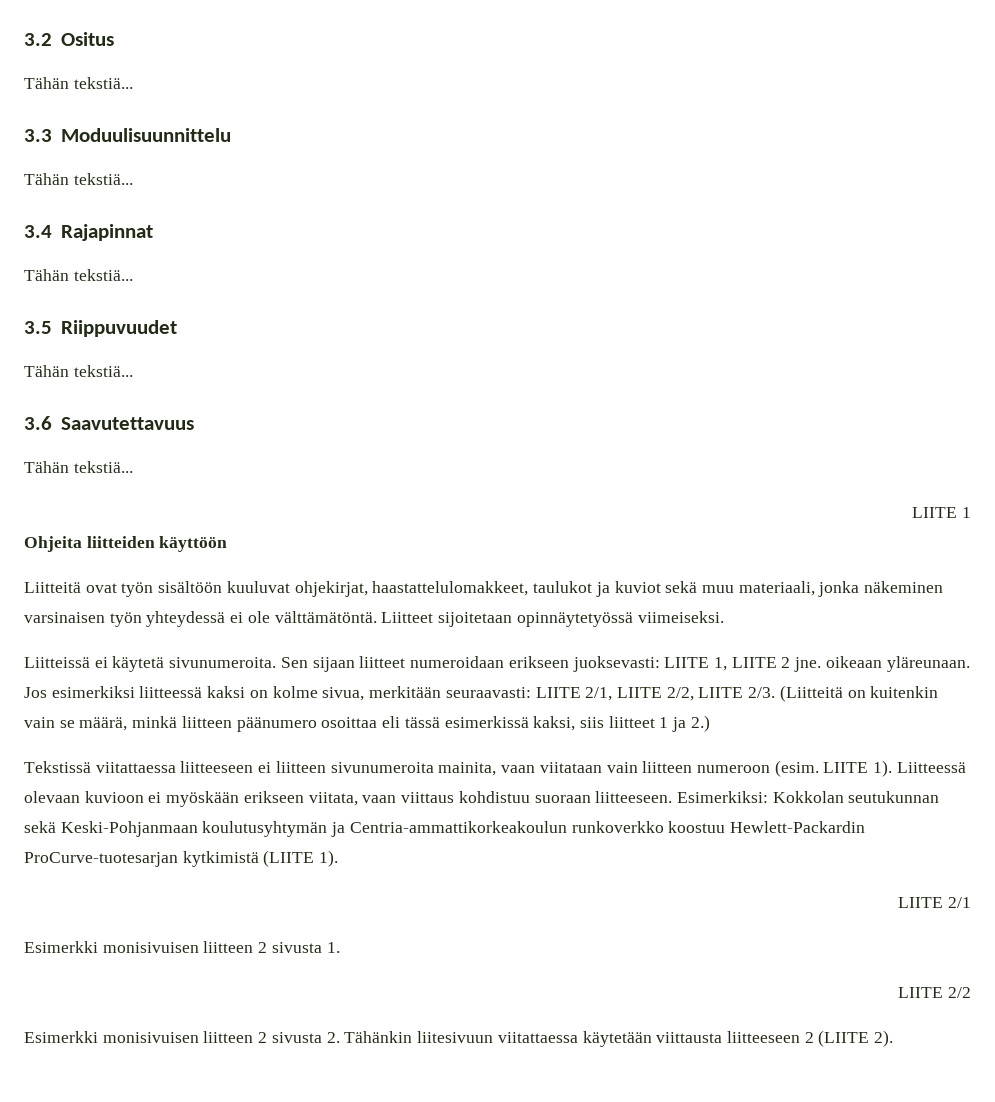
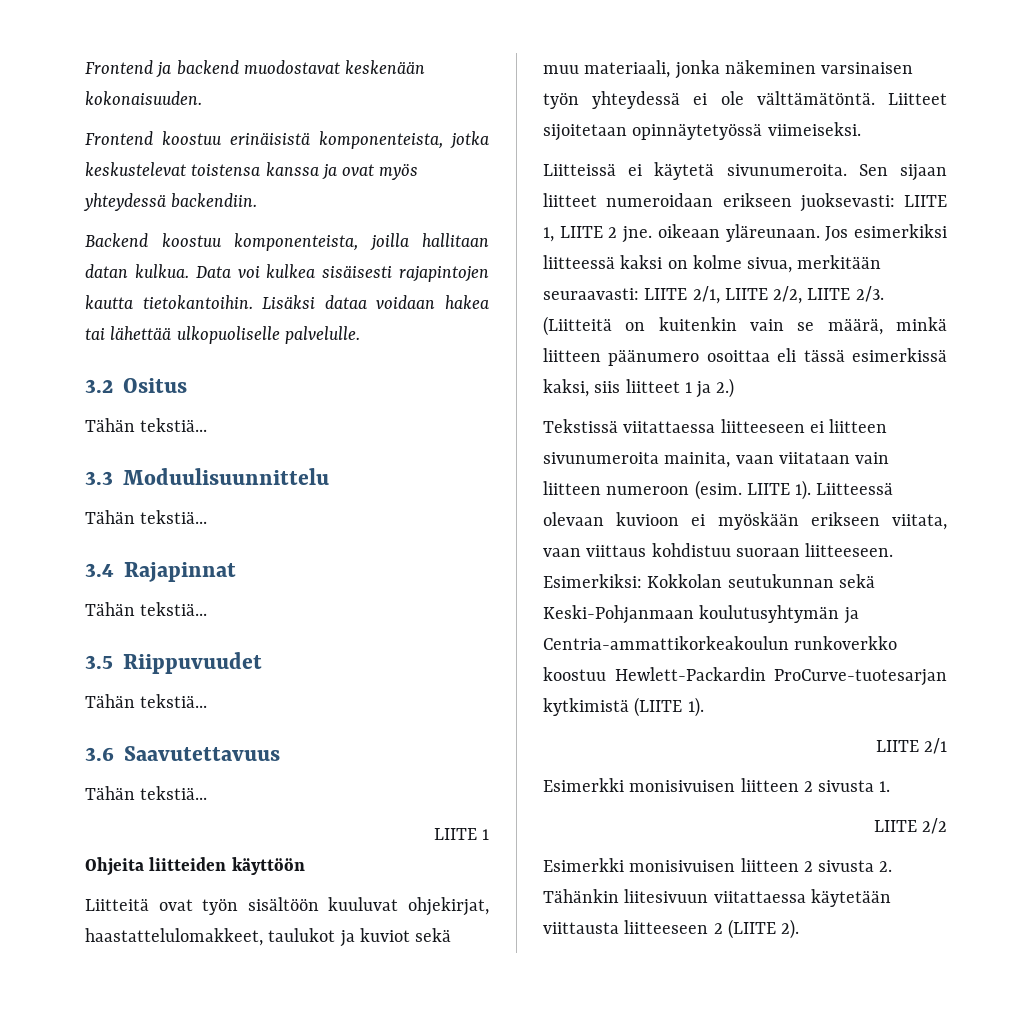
(24, 39) none -> [85,60,426,78] [85,91,202,105] [85,131,489,149] [85,162,419,180] [83,193,258,211] [85,233,489,251] [85,264,489,282] [85,295,489,309] [85,326,360,344] Frontend ja backend muodostavat keskenään kokonaisuuden. // Frontend koostuu erinäisistä komponenteista, jotka keskustelevat toistensa kanssa ja ovat myös yhteydessä backendiin. // Backend koostuu komponenteista, joilla hallitaan datan kulkua. Data voi kulkea sisäisesti rajapintojen kautta tietokantoihin. Lisäksi dataa voidaan hakea tai lähettää ulkopuoliselle palvelulle. //

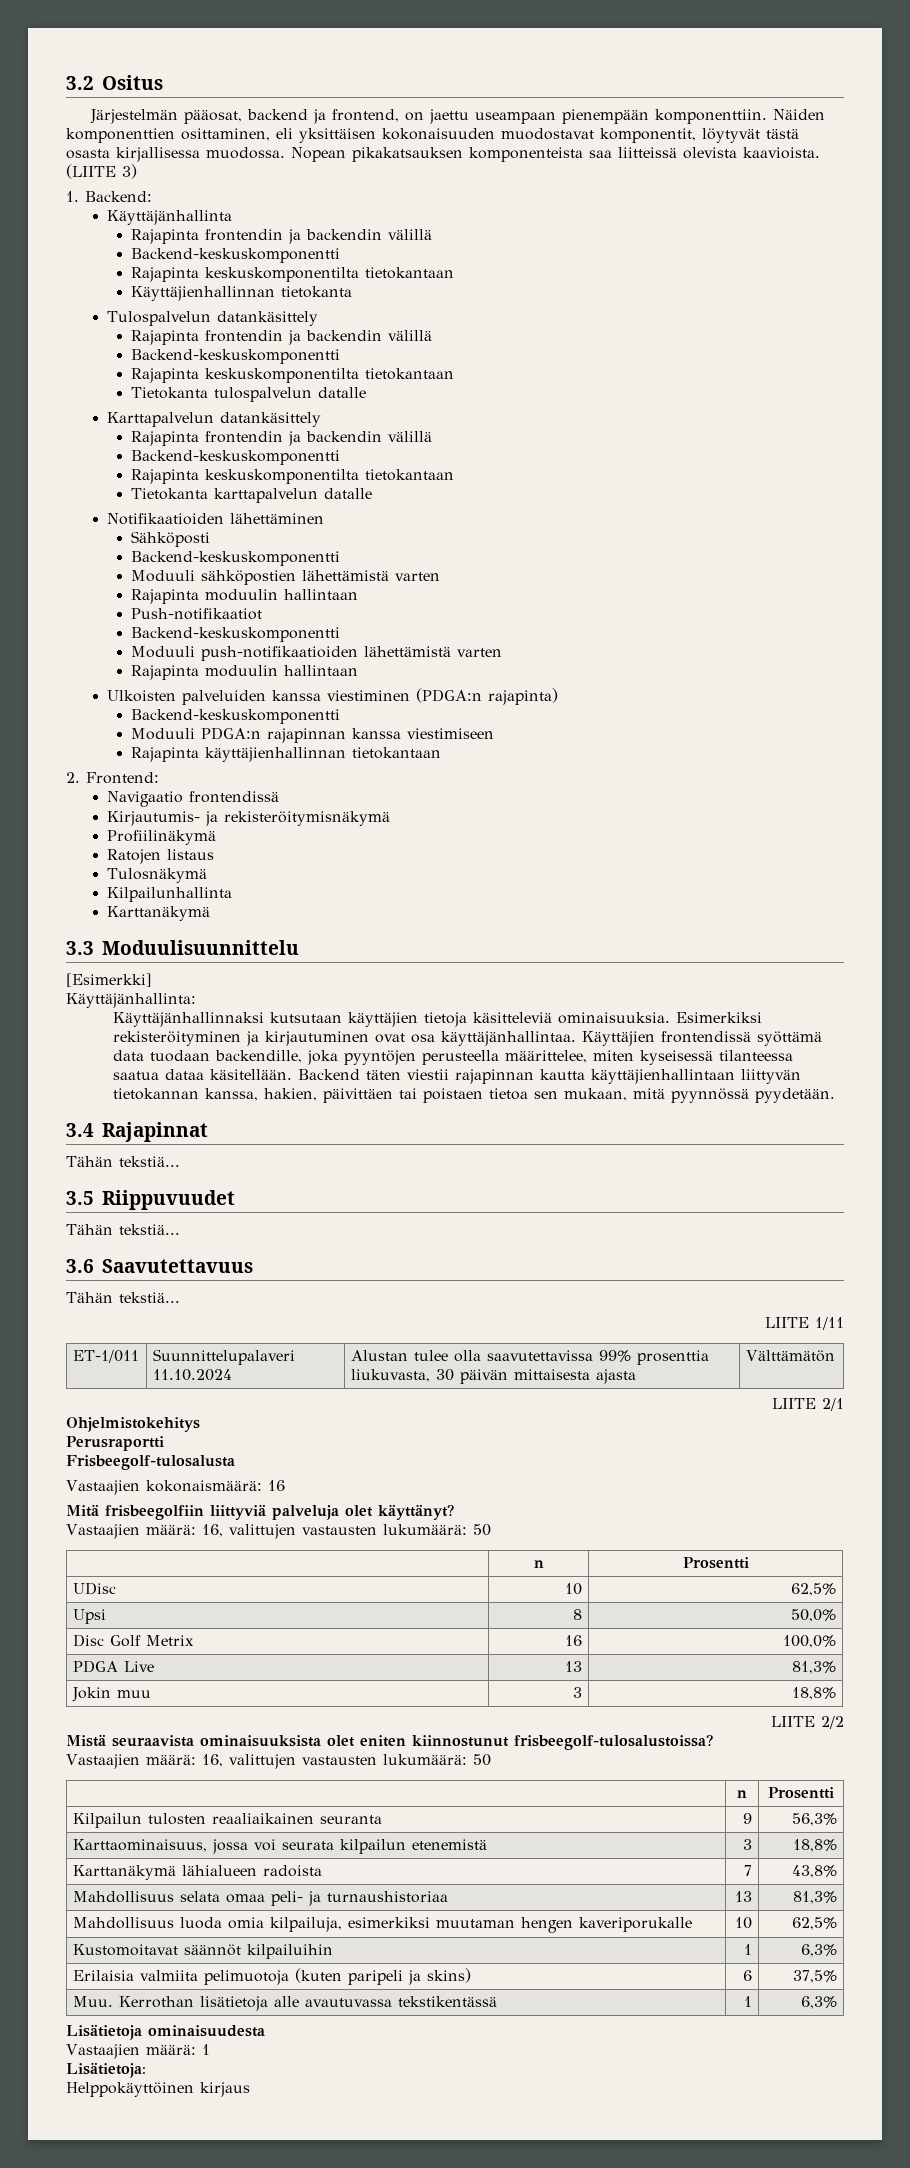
[85,60,426,78] [85,91,202,105] [85,131,489,149] [85,162,419,180] [83,193,258,211] [85,233,489,251] [85,264,489,282] [85,295,489,309] [85,326,360,344] [85,378,187,393] [85,418,208,432] [85,468,329,485] [85,510,208,524] Frontend ja backend muodostavat keskenään kokonaisuuden. // Frontend koostuu erinäisistä komponenteista, jotka keskustelevat toistensa kanssa ja ovat myös yhteydessä backendiin. // Backend koostuu komponenteista, joilla hallitaan datan kulkua. Data voi kulkea sisäisesti rajapintojen kautta tietokantoihin. Lisäksi dataa voidaan hakea tai lähettää ulkopuoliselle palvelulle. // 3.2 Ositus // Tähän tekstiä... // 3.3 Moduulisuunnittelu // Tähän tekstiä... -> [66,75,163,90] [89,109,825,124] [66,128,799,143] [66,147,820,162] [66,164,137,179] [66,191,152,202] [107,210,233,225] [130,229,432,244] [130,248,340,263] [130,267,454,282] [130,286,352,301] [107,311,319,326] [130,330,432,345] [130,349,340,364] [130,368,454,383] [130,387,366,402] [107,412,322,427] [130,431,432,446] [130,450,340,465] [130,469,454,484] [130,488,372,503] [107,513,325,525] [130,531,210,547] [130,551,340,566] [130,570,440,585] [130,589,358,604] [130,608,262,620] [130,627,340,642] [130,646,502,661] [130,665,358,680] [107,688,559,705] [130,709,340,724] [130,727,494,743] [130,747,441,762] [66,772,159,784] [107,791,280,807] [107,811,391,826] [107,830,217,845] [107,849,215,864] [107,868,208,883] [107,887,233,902] [107,906,211,921] [66,940,299,955] [66,973,152,987] [66,993,196,1008] [113,1012,763,1027] [113,1031,823,1046] [113,1050,794,1065] [113,1069,802,1084] [113,1088,836,1103] 3.2 Ositus // Järjestelmän pääosat, backend ja frontend, on jaettu useampaan pienempään komponenttiin. Näiden komponenttien osittaminen, eli yksittäisen kokonaisuuden muodostavat komponentit, löytyvät tästä osasta kirjallisessa muodossa. Nopean pikakatsauksen komponenteista saa liitteissä olevista kaavioista. (LIITE 3) // 1. Backend: // Käyttäjänhallinta // Rajapinta frontendin ja backendin välillä // Backend-keskuskomponentti // Rajapinta keskuskomponentilta tietokantaan // Käyttäjienhallinnan tietokanta // Tulospalvelun datankäsittely // Rajapinta frontendin ja backendin välillä // Backend-keskuskomponentti // Rajapinta keskuskomponentilta tietokantaan // Tietokanta tulospalvelun datalle // Karttapalvelun datankäsittely // Rajapinta frontendin ja backendin välillä // Backend-keskuskomponentti // Rajapinta keskuskomponentilta tietokantaan // Tietokanta karttapalvelun datalle // Notifikaatioiden lähettäminen // Sähköposti // Backend-keskuskomponentti // Moduuli sähköpostien lähettämistä varten // Rajapinta moduulin hallintaan // Push-notifikaatiot // Backend-keskuskomponentti // Moduuli push-notifikaatioiden lähettämistä varten // Rajapinta moduulin hallintaan // Ulkoisten palveluiden kanssa viestiminen (PDGA:n rajapinta) // Backend-keskuskomponentti // Moduuli PDGA:n rajapinnan kanssa viestimiseen // Rajapinta käyttäjienhallinnan tietokantaan // 2. Frontend: // Navigaatio frontendissä // Kirjautumis- ja rekisteröitymisnäkymä // Profiilinäkymä // Ratojen listaus // Tulosnäkymä // Kilpailunhallinta // Karttanäkymä // 3.3 Moduulisuunnittelu // [Esimerkki] // Käyttäjänhallinta: // Käyttäjänhallinnaksi kutsutaan käyttäjien tietoja käsitteleviä ominaisuuksia. Esimerkiksi rekisteröityminen ja kirjautuminen ovat osa käyttäjänhallintaa. Käyttäjien frontendissä syöttämä data tuodaan backendille, joka pyyntöjen perusteella määrittelee, miten kyseisessä tilanteessa saatua dataa käsitellään. Backend täten viestii rajapinnan kautta käyttäjienhallintaan liittyvän tietokannan kanssa, hakien, päivittäen tai poistaen tietoa sen mukaan, mitä pyynnössä pyydetään.
[482,829,489,840] [85,857,305,876] [85,897,489,916] [85,928,452,947] [543,60,914,79] [543,91,947,109] [543,122,861,141] [543,162,947,181] [543,193,947,212] [543,224,947,243] [543,255,882,273] [543,286,884,304] [543,316,947,336] [543,348,947,366] [543,378,735,398] [543,419,888,433] [543,452,890,468] [543,480,894,500] [543,512,947,530] [543,543,894,557] [543,574,875,588] [543,605,859,624] [543,636,898,650] [543,667,947,686] [543,697,704,717] [875,738,947,754] [543,778,891,792] [873,818,947,834] [543,858,893,872] [543,889,891,907] [543,919,800,939] 1 // Ohjeita liitteiden käyttöön // Liitteitä ovat työn sisältöön kuuluvat ohjekirjat, haastattelulomakkeet, taulukot ja kuviot sekä muu materiaali, jonka näkeminen varsinaisen työn yhteydessä ei ole välttämätöntä. Liitteet sijoitetaan opinnäytetyössä viimeiseksi. // Liitteissä ei käytetä sivunumeroita. Sen sijaan liitteet numeroidaan erikseen juoksevasti: LIITE 1, LIITE 2 jne. oikeaan yläreunaan. Jos esimerkiksi liitteessä kaksi on kolme sivua, merkitään seuraavasti: LIITE 2/1, LIITE 2/2, LIITE 2/3. (Liitteitä on kuitenkin vain se määrä, minkä liitteen päänumero osoittaa eli tässä esimerkissä kaksi, siis liitteet 1 ja 2.) // Tekstissä viitattaessa liitteeseen ei liitteen sivunumeroita mainita, vaan viitataan vain liitteen numeroon (esim. LIITE 1). Liitteessä olevaan kuvioon ei myöskään erikseen viitata, vaan viittaus kohdistuu suoraan liitteeseen. Esimerkiksi: Kokkolan seutukunnan sekä Keski-Pohjanmaan koulutusyhtymän ja Centria-ammattikorkeakoulun runkoverkko koostuu Hewlett-Packardin ProCurve-tuotesarjan kytkimistä (LIITE 1). // LIITE 2/1 // Esimerkki monisivuisen liitteen 2 sivusta 1. // LIITE 2/2 // Esimerkki monisivuisen liitteen 2 sivusta 2. Tähänkin liitesivuun viitattaessa käytetään viittausta liitteeseen 2 (LIITE 2). -> [815,1317,844,1330] [72,1350,139,1363] [152,1349,295,1365] [152,1369,232,1381] [350,1350,709,1365] [350,1369,636,1384] [745,1350,835,1362] [772,1398,844,1411] [66,1417,200,1432] [66,1436,164,1451] [66,1455,235,1470] [66,1480,285,1495] [66,1504,454,1520] [66,1524,491,1539] [533,1560,544,1568] [682,1557,749,1569] [72,1582,116,1595] [565,1583,583,1595] [791,1583,837,1596] [72,1609,106,1624] [573,1609,583,1620] [791,1609,837,1622] [72,1634,194,1647] [565,1635,583,1646] [783,1635,837,1648] [72,1660,154,1673] [565,1661,583,1672] [792,1661,837,1674] [71,1687,151,1702] [573,1687,583,1698] [792,1687,837,1700] [771,1716,844,1729] [66,1734,713,1750] [66,1754,491,1769] [737,1790,747,1798] [768,1787,834,1799] [72,1813,382,1828] [743,1813,753,1824] [792,1813,838,1826] [72,1839,487,1854] [743,1839,753,1850] [793,1839,838,1852] [72,1865,322,1880] [744,1865,753,1876] [792,1865,838,1878] [72,1891,448,1906] [735,1891,753,1902] [793,1891,838,1904] [72,1917,692,1933] [735,1917,753,1929] [792,1917,838,1930] [72,1944,333,1959] [744,1944,753,1955] [801,1944,838,1957] [72,1968,471,1985] [743,1970,753,1981] [793,1970,838,1983] [72,1996,497,2011] [744,1996,753,2007] [801,1996,838,2009] [66,2024,265,2040] [66,2044,210,2059] [66,2062,146,2078] [66,2082,250,2097] 1/11 // ET-1/011 | Suunnittelupalaveri 11.10.2024 | Alustan tulee olla saavutettavissa 99% prosenttia liukuvasta, 30 päivän mittaisesta ajasta | Välttämätön // LIITE 2/1 // Ohjelmistokehitys // Perusraportti // Frisbeegolf-tulosalusta // Vastaajien kokonaismäärä: 16 // Mitä frisbeegolfiin liittyviä palveluja olet käyttänyt? // Vastaajien määrä: 16, valittujen vastausten lukumäärä: 50 // | n | Prosentti // UDisc | 10 | 62,5% // Upsi | 8 | 50,0% // Disc Golf Metrix | 16 | 100,0% // PDGA Live | 13 | 81,3% // Jokin muu | 3 | 18,8% // LIITE 2/2 // Mistä seuraavista ominaisuuksista olet eniten kiinnostunut frisbeegolf-tulosalustoissa? // Vastaajien määrä: 16, valittujen vastausten lukumäärä: 50 // | n | Prosentti // Kilpailun tulosten reaaliaikainen seuranta | 9 | 56,3% // Karttaominaisuus, jossa voi seurata kilpailun etenemistä | 3 | 18,8% // Karttanäkymä lähialueen radoista | 7 | 43,8% // Mahdollisuus selata omaa peli- ja turnaushistoriaa | 13 | 81,3% // Mahdollisuus luoda omia kilpailuja, esimerkiksi muutaman hengen kaveriporukalle | 10 | 62,5% // Kustomoitavat säännöt kilpailuihin | 1 | 6,3% // Erilaisia valmiita pelimuotoja (kuten paripeli ja skins) | 6 | 37,5% // Muu. Kerrothan lisätietoja alle avautuvassa tekstikentässä | 1 | 6,3% // Lisätietoja ominaisuudesta // Vastaajien määrä: 1 // Lisätietoja: // Helppokäyttöinen kirjaus

